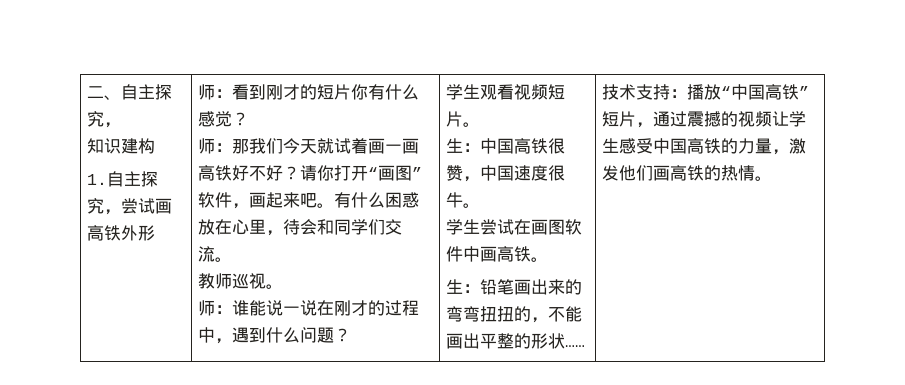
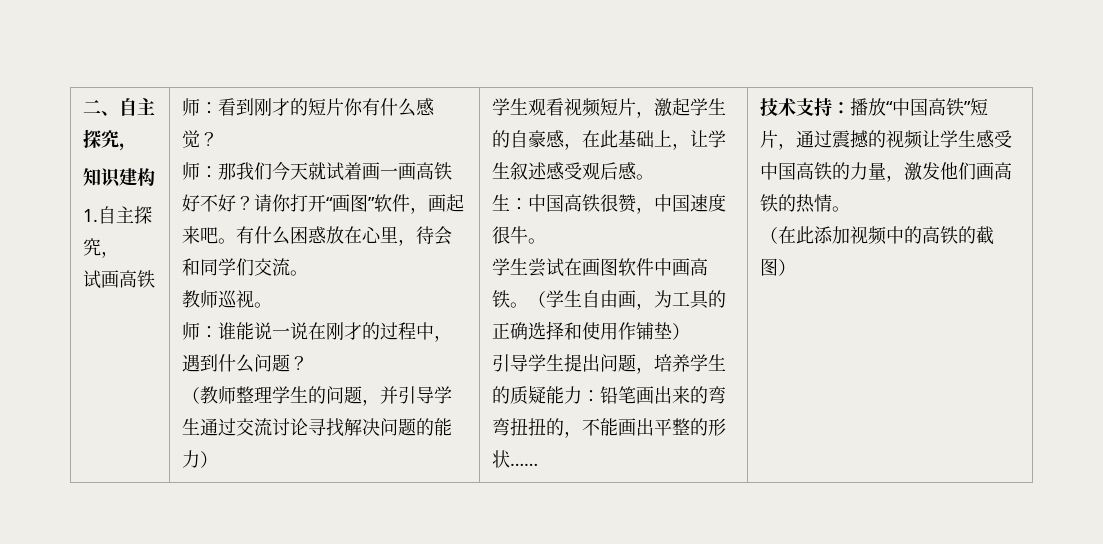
[120,198,138,214] 尝 -> (120, 254) //
[120,225,155,241] 外形 -> (156, 279) none
[445,84,565,100] [445,111,463,127] | 学生观看视频短片 -> [182,386,453,406] [182,418,453,437] [182,450,219,468] [492,98,727,118] [492,130,727,150] [492,162,638,180] // （教师整理学生的问题，并引导学生通过交流讨论寻找解决问题的能力） | 学生观看视频短片，激起学生的自豪感，在此基础上，让学生叙述感受观后感
[445,279,463,294] // 生 -> [528,290,727,310] [492,321,691,340] [492,354,727,374] [492,385,583,405] （学生自由画，为工具的正确选择和使用作铺垫） // 引导学生提出问题，培养学生的质疑能力
(772, 178) none -> [760,226,995,245] [760,258,797,276] // （在此添加视频中的高铁的截图）

